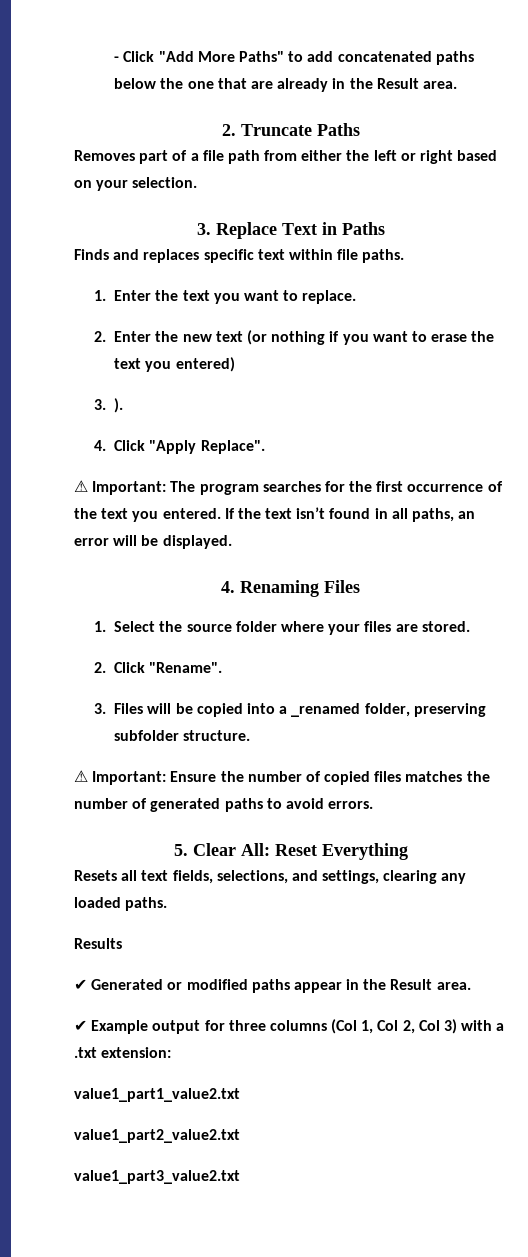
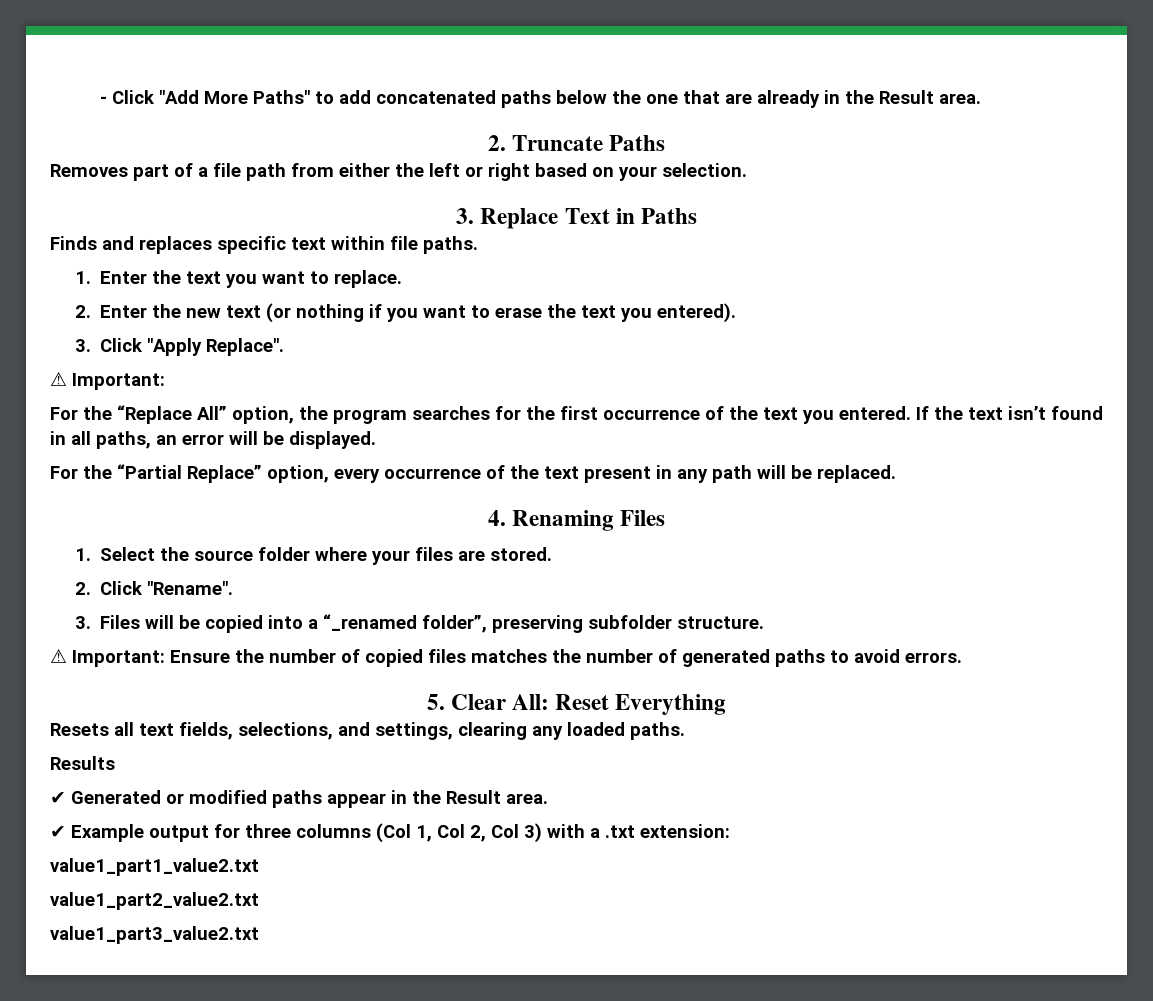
[175,357,235,372] [94,398,124,413] [94,440,107,451] entered) // 3. ). // 4. -> [657,303,737,323] [75,339,92,352] entered). // 3.
[170,481,196,492] The -> [50,405,328,424] // For the “Replace All” option, the
(232, 542) none -> [50,464,896,483] // For the “Partial Replace” option, every occurrence of the text present in any path will be replaced.
[291,703,410,717] _renamed folder, -> [323,614,488,633] “_renamed folder”,

